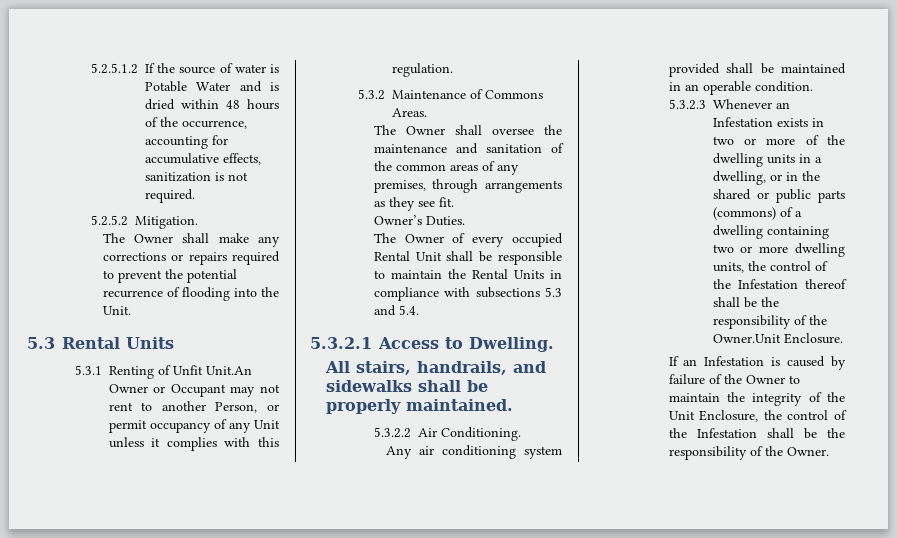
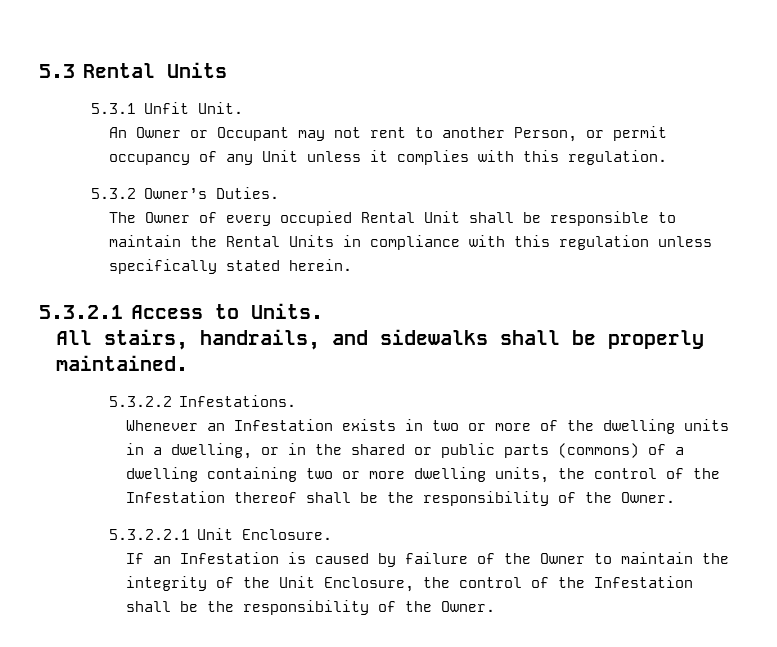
[90,63,279,74] [144,81,279,92] [144,99,279,110] [144,117,247,129] [144,135,228,149] [144,153,261,165] [144,172,248,182] [144,189,195,203] [90,215,198,229] [102,233,280,247] [102,251,280,265] [102,269,237,283] [102,287,279,301] [102,306,131,315] 5.2.5.1.2 If the source of water is Potable Water and is dried within 48 hours of the occurrence, accounting for accumulative effects, sanitization is not required. // 5.2.5.2 Mitigation. // The Owner shall make any corrections or repairs required to prevent the potential recurrence of flooding into the Unit. // -> (39, 71) none
[108,365,252,379] Renting of Unfit Unit.An -> [143,102,243,114] [108,127,127,138] Unfit Unit. // An
[391,89,543,99] [391,108,427,117] [373,125,562,135] [373,143,564,154] [373,161,519,175] [373,179,562,193] [373,197,454,211] Maintenance of Commons Areas. // The Owner shall oversee the maintenance and sanitation of the common areas of any premises, through arrangements as they see fit. // -> (137, 193) none
[475,287,562,298] [373,305,419,316] subsections 5.3 and 5.4. -> [513,235,712,250] [108,259,352,274] this regulation unless specifically stated herein.
[469,337,554,352] Dwelling. -> [250,303,323,319] Units.
[417,427,521,441] [385,445,562,459] [668,63,846,77] [668,81,813,95] [668,99,706,110] Air Conditioning. // Any air conditioning system provided shall be maintained in an operable condition. // 5.3.2.3 -> [179,395,297,407] Infestations. //
[712,334,781,343] Owner.Unit -> [621,492,676,503] [108,528,234,540] Owner. // 5.3.2.2.1 Unit

